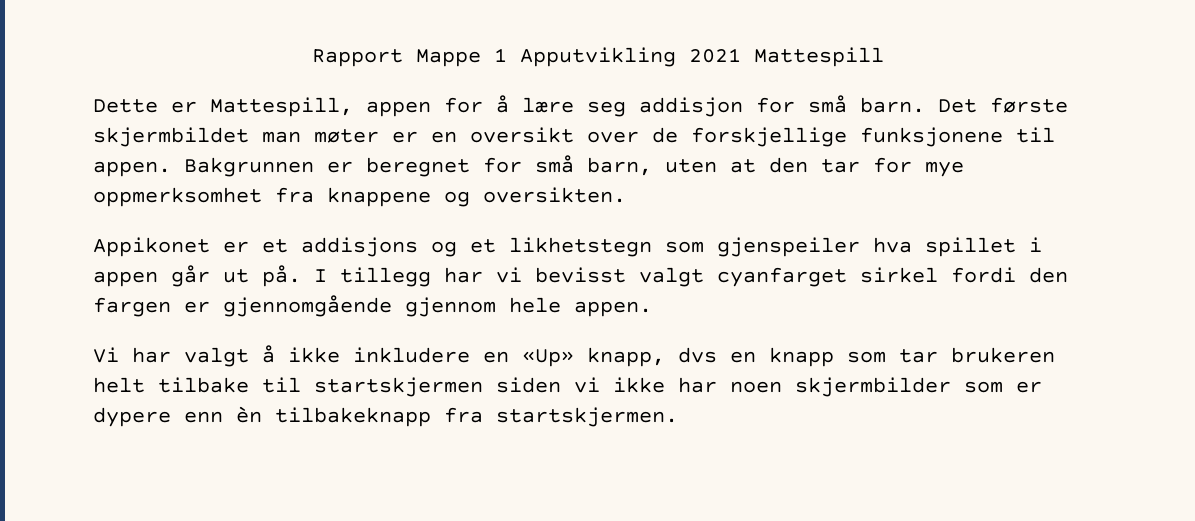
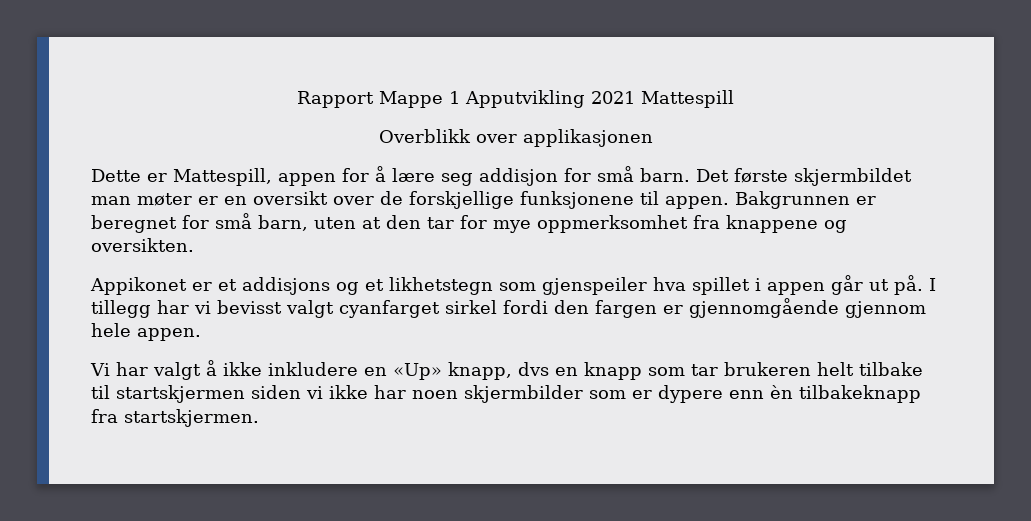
(884, 57) none -> [378,129,653,147] // Overblikk over applikasjonen

